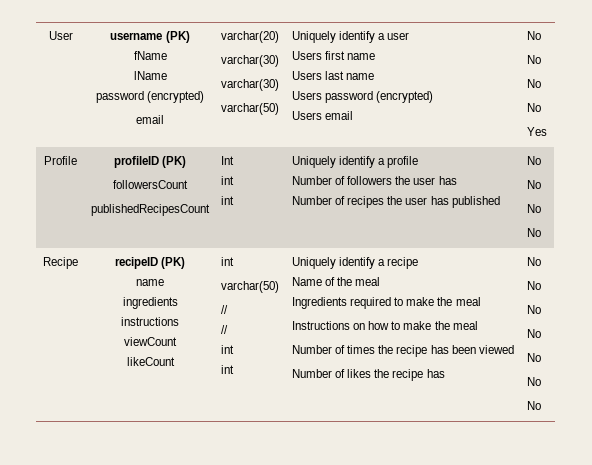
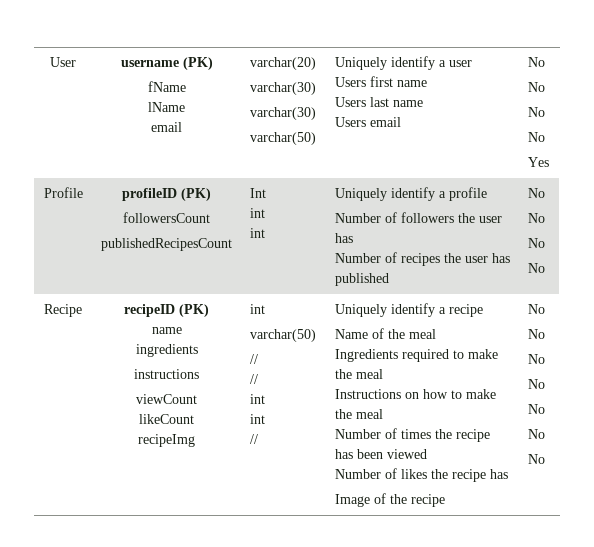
[95,91,205,103] // password (encrypted) -> (185, 107) none
[292,91,434,103] // Users password (encrypted) -> (423, 103) none
(175, 361) none -> [138,434,195,447] // recipeImg
(235, 369) none -> [249,434,258,444] // //
(445, 373) none -> [334,493,445,507] // Image of the recipe

